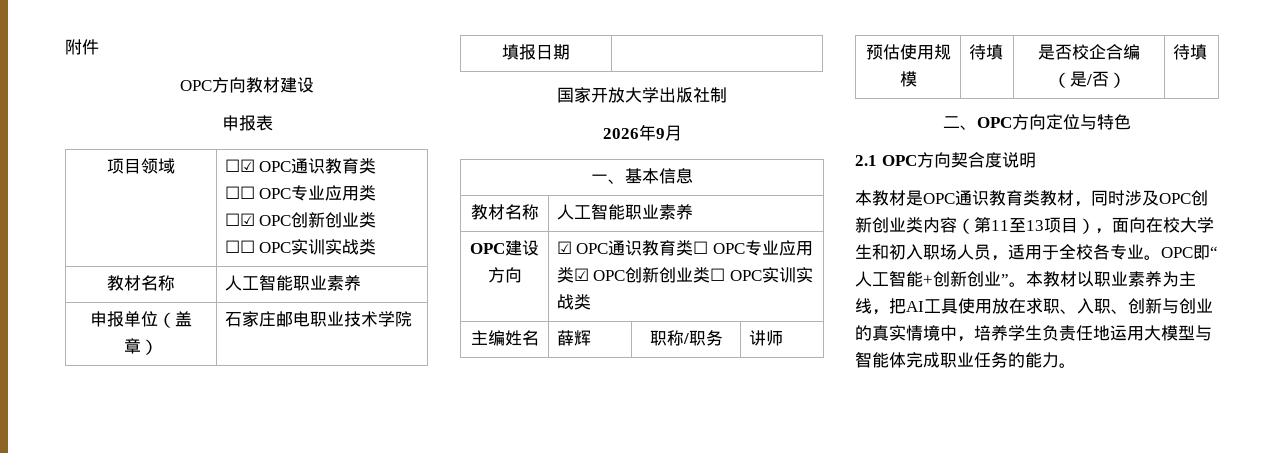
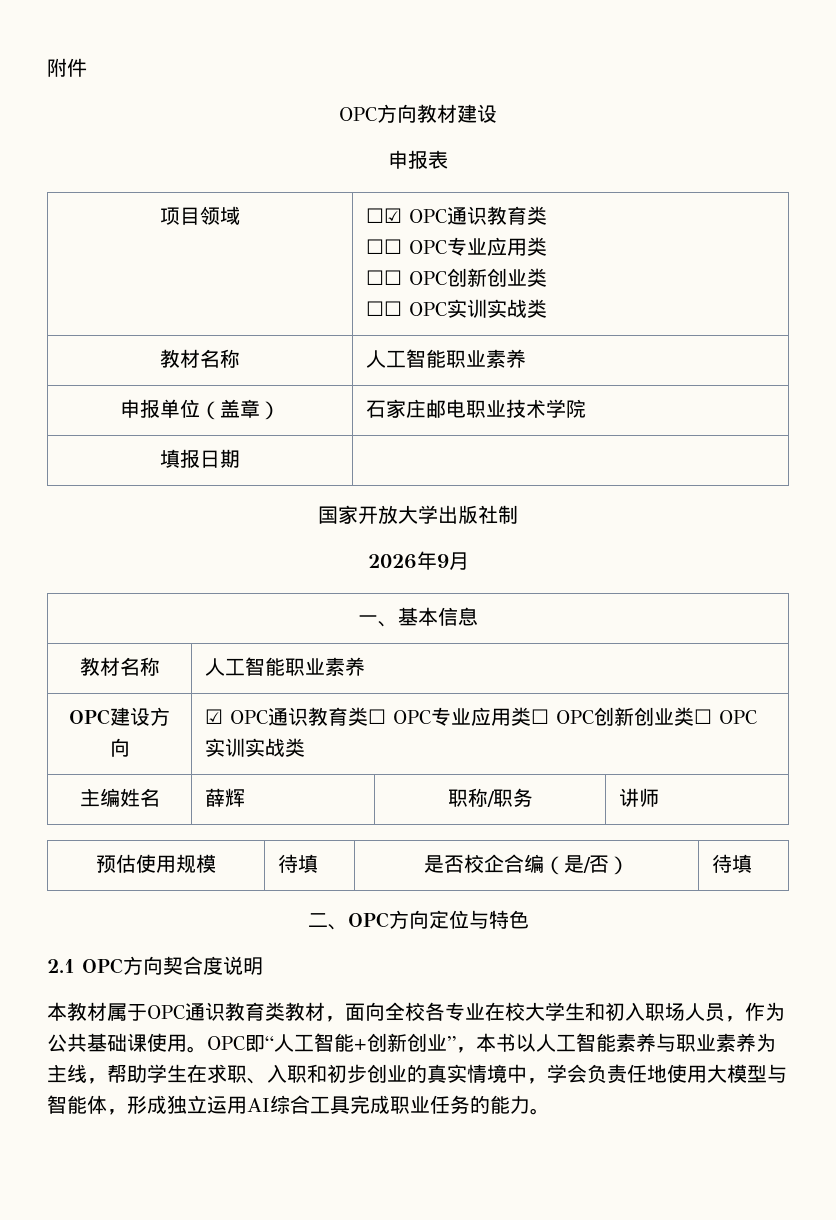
[224,213,255,226] ☐☑ -> [365,270,402,285] ☐☐
[573,268,589,281] ☑ -> [530,709,549,724] ☐
[906,190,923,206] 是 -> [107,1003,147,1021] 属于
[1091,190,1208,206] [855,217,1146,234] 同时涉及OPC创新创业类内容（第11至13项目），面向 -> [345,1002,485,1021] 面向全校各专业
[1008,244,1144,260] 适用于全校各专业 -> [745,1002,785,1021] [47,1033,187,1052] 作为公共基础课使用
[1009,271,1196,287] [855,298,1009,315] 。本教材以职业素养为主线，把AI工具使用放 -> [456,1033,776,1053] [47,1064,187,1084] ，本书以人工智能素养与职业素养为主线，帮助学生
[1111,298,1179,314] 、创新与 -> [307,1064,367,1084] 和初步
[974,325,1042,341] 培养学生 -> [547,1064,587,1083] 学会
[1110,325,1127,341] 运 -> [667,1064,687,1083] 使
(906, 360) none -> [107,1095,350,1115] ，形成独立运用AI综合工具

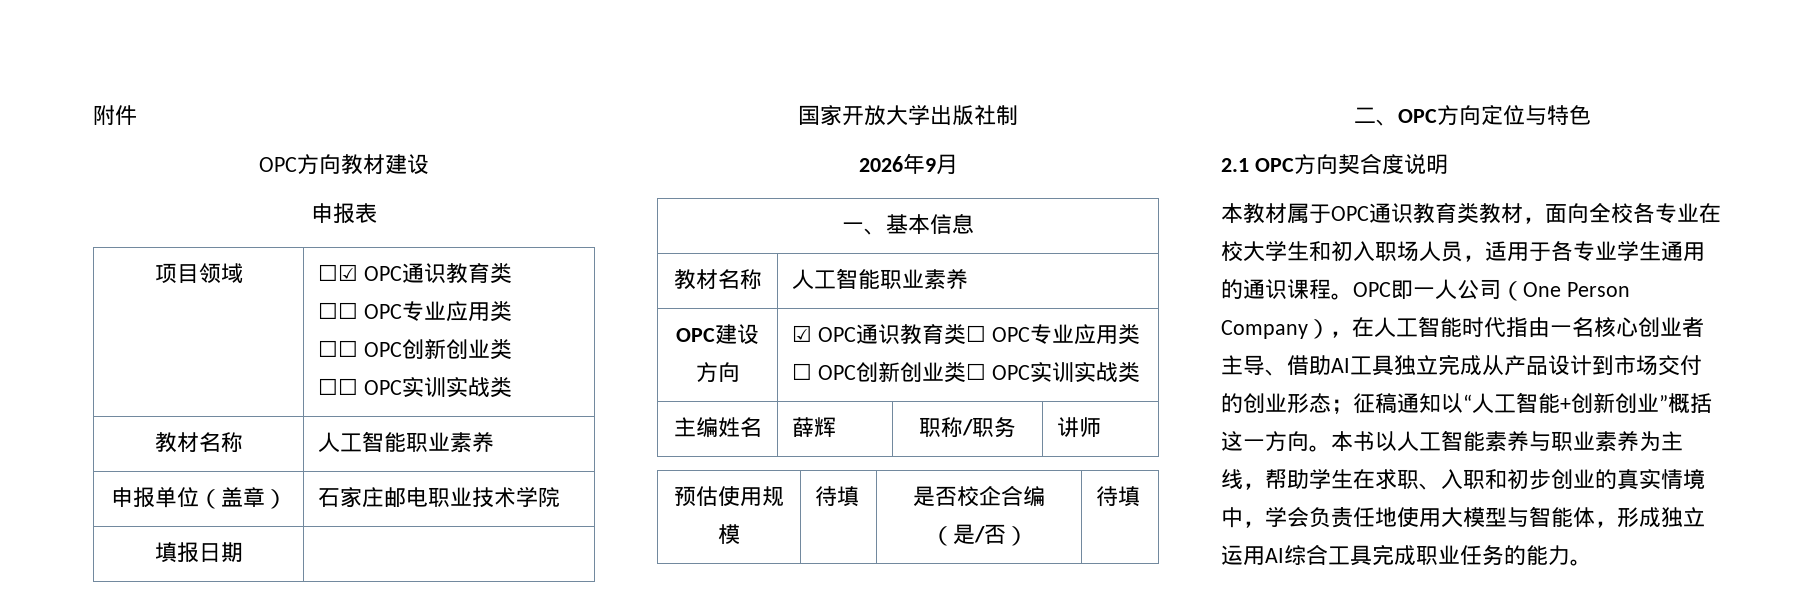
[745,1002,785,1021] [47,1033,265,1053] 作为公共基础课使用。OPC即 -> [1485,241,1705,261] [1221,279,1630,301] [1221,316,1704,339] [1221,354,1702,376] [1221,393,1463,414] 适用于各专业学生通用的通识课程。OPC即一人公司（One Person Company），在人工智能时代指由一名核心创业者主导、借助AI工具独立完成从产品设计到市场交付的创业形态；征稿通知以
[456,1047,476,1053] ， -> [1668,393,1712,413] [1221,431,1331,452] 概括这一方向。

